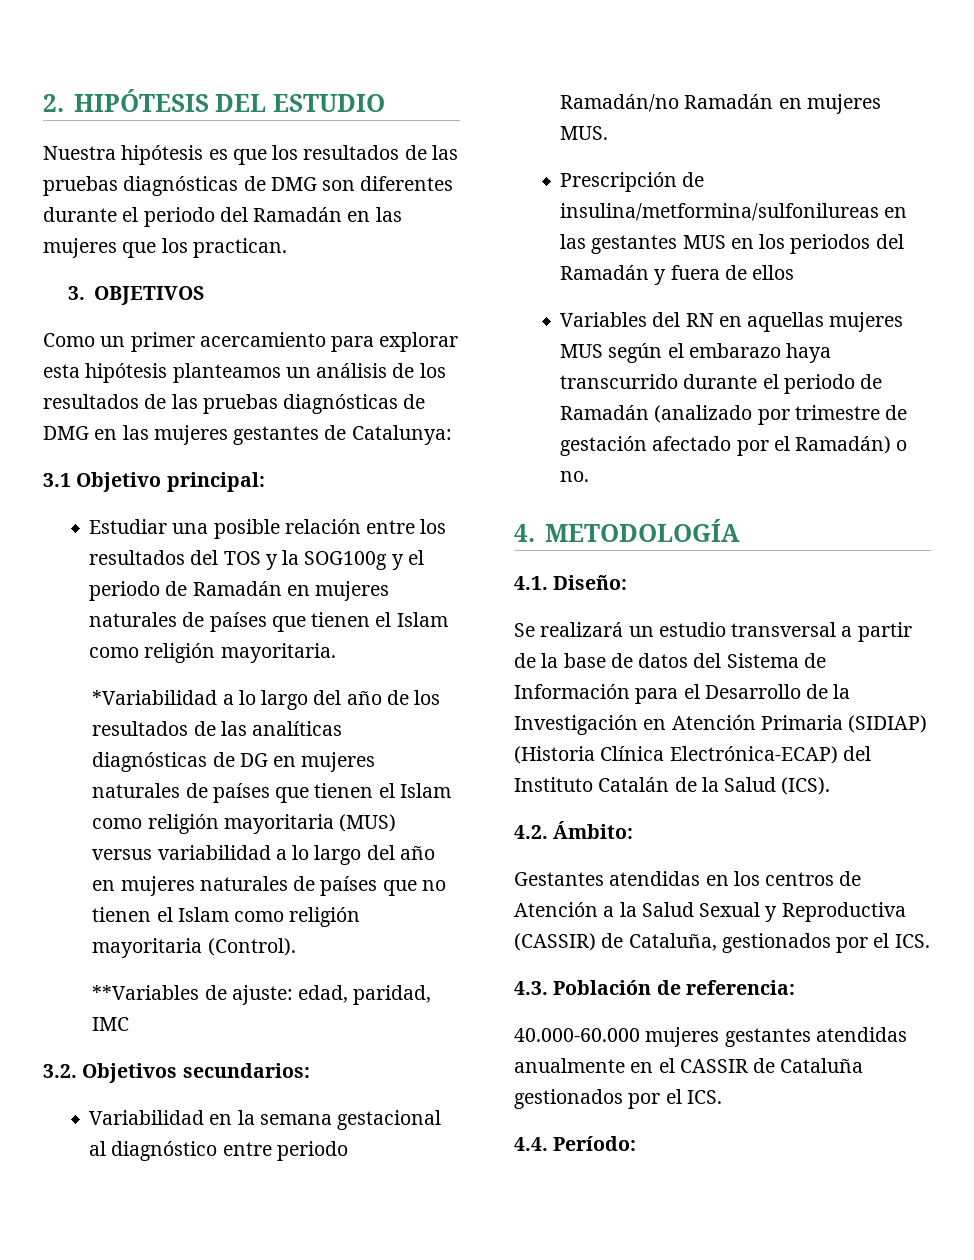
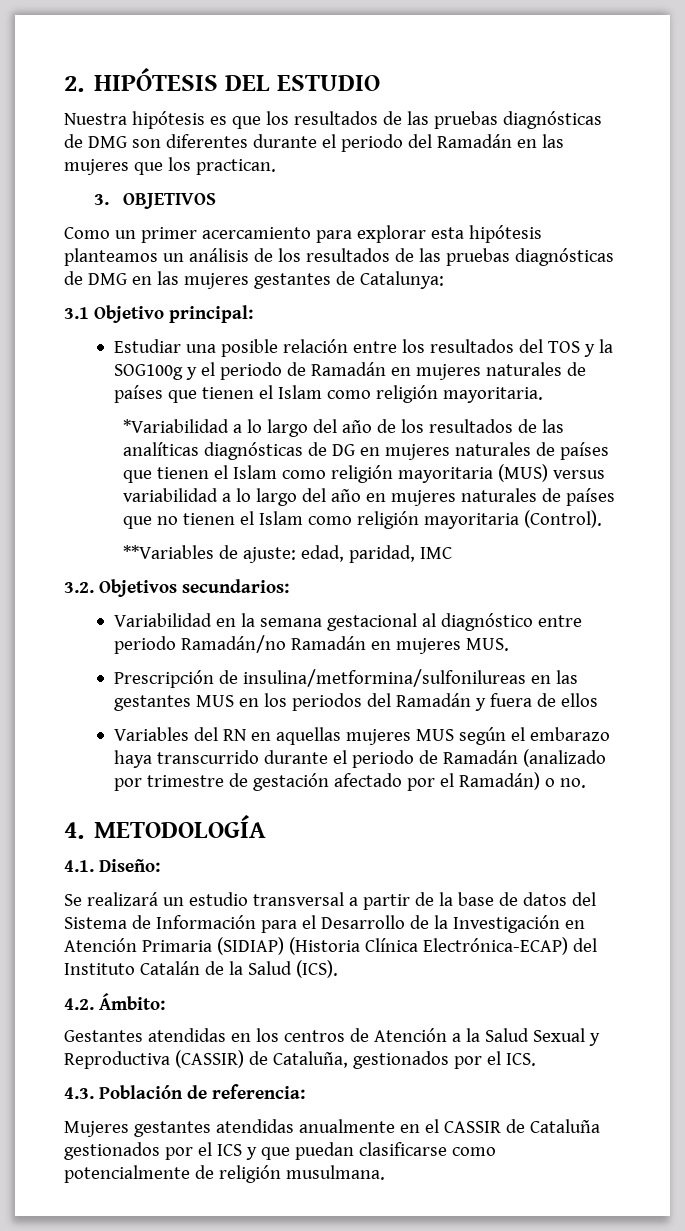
[514,1027,720,1047] 40.000-60.000 mujeres -> [64,1121,129,1137] Mujeres
[686,1090,722,1104] [514,1136,637,1151] ICS. // 4.4. Período: -> [216,1142,496,1160] [64,1165,385,1183] ICS y que puedan clasificarse como potencialmente de religión musulmana.

